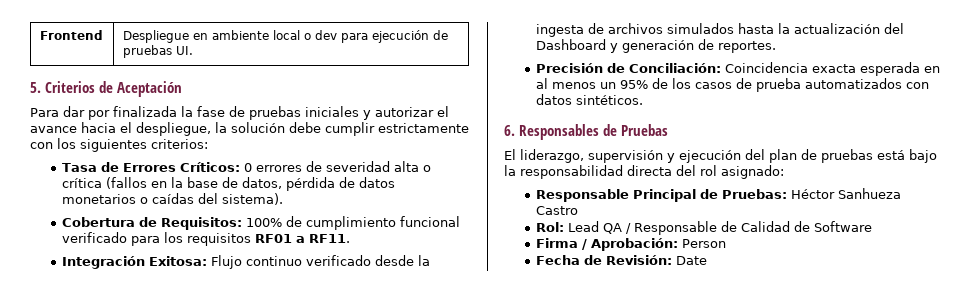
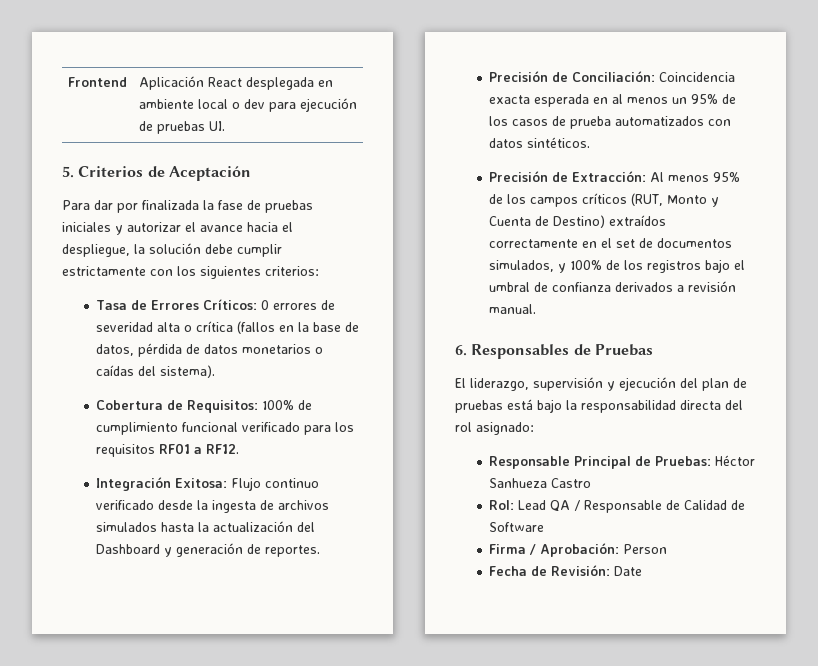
[122,30,189,43] Despliegue -> [138,76,314,90] Aplicación React desplegada
[309,234,351,243] RF11. -> [206,444,240,454] RF12.
(644, 100) none -> [489,171,741,182] [489,193,720,207] [489,215,667,228] [489,238,733,248] [489,259,746,273] [489,281,737,292] [489,304,537,314] // Precisión de Extracción: Al menos 95% de los campos críticos (RUT, Monto y Cuenta de Destino) extraídos correctamente en el set de documentos simulados, y 100% de los registros bajo el umbral de confianza derivados a revisión manual.

